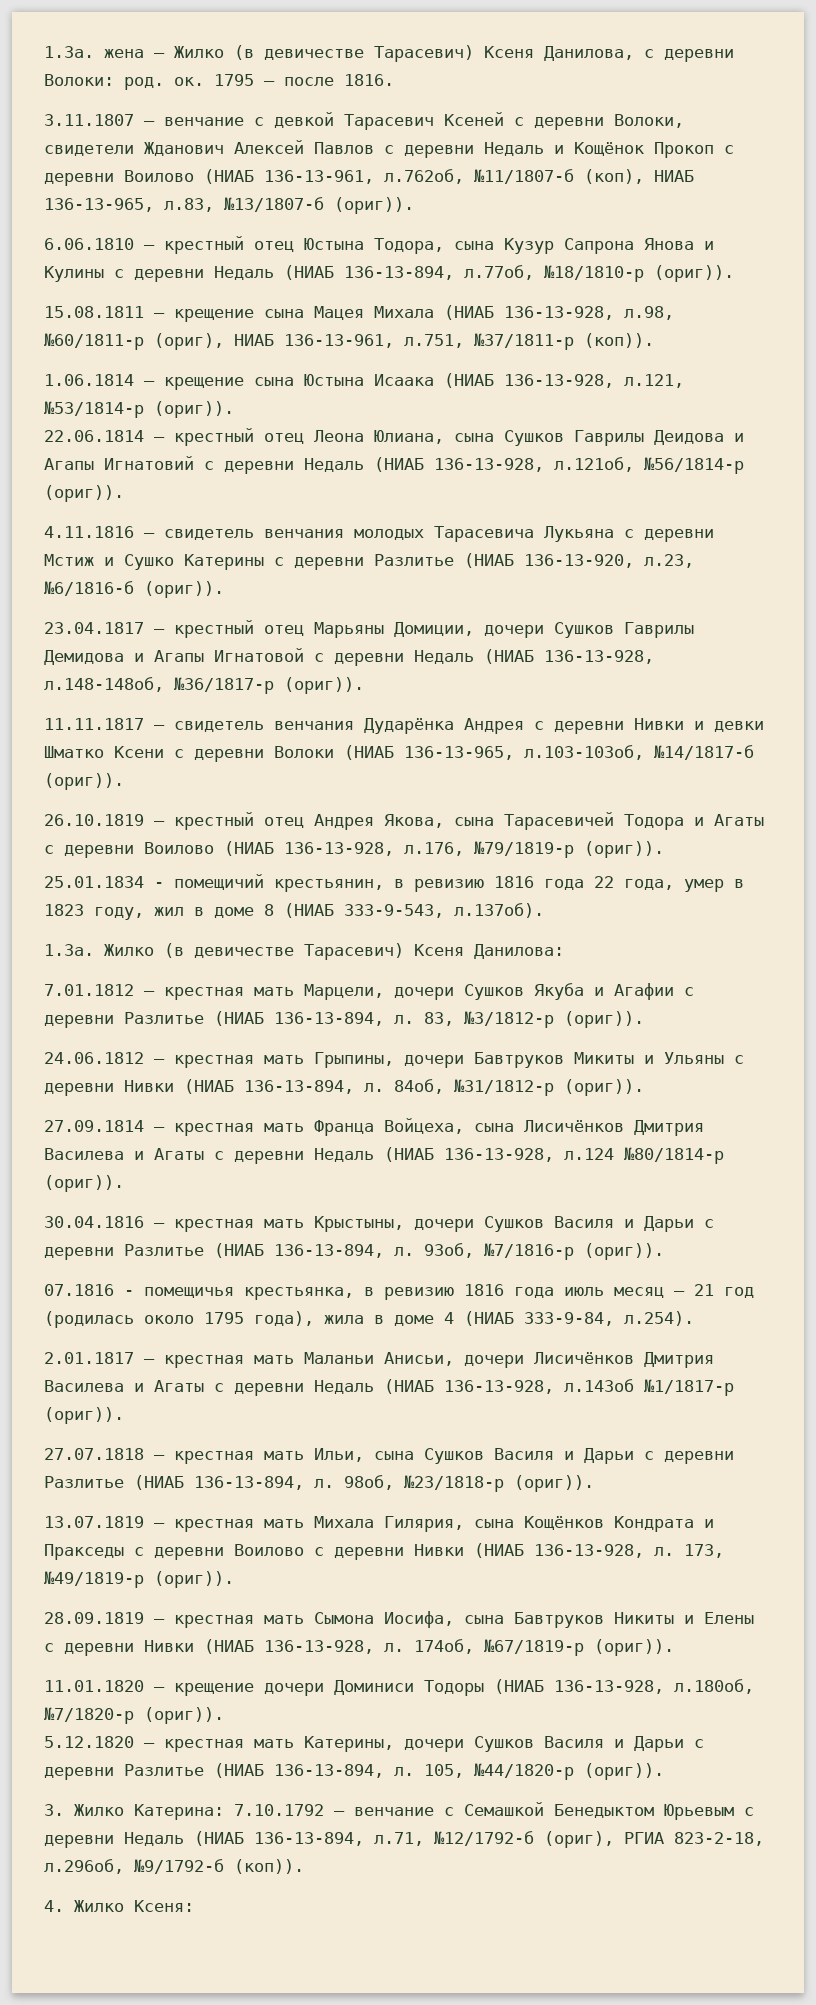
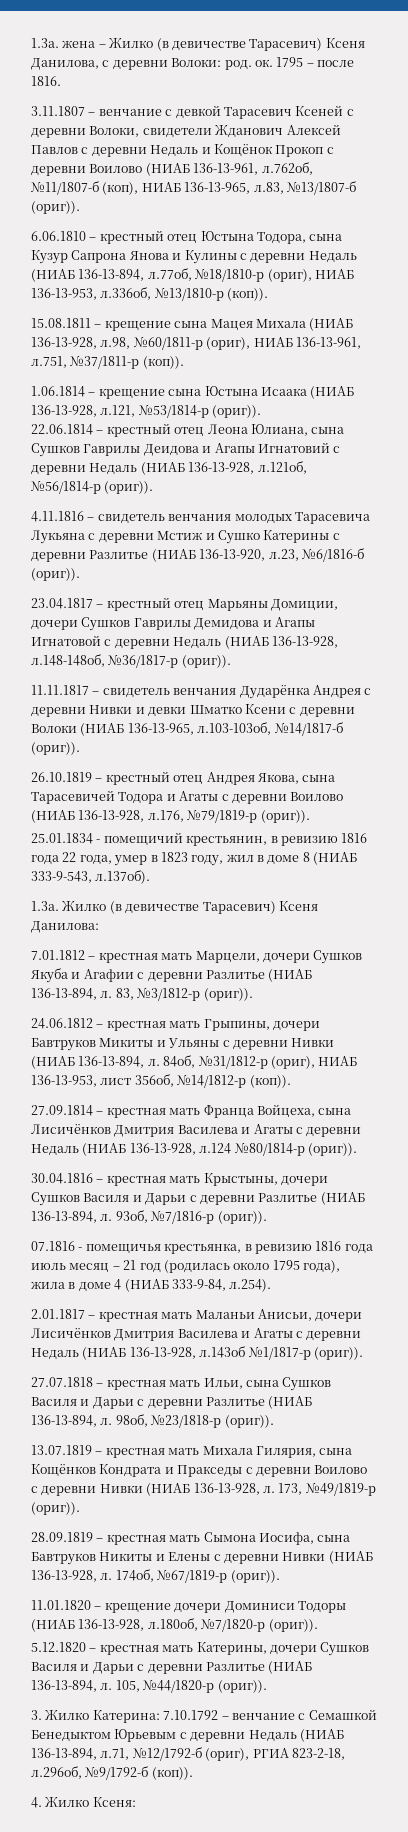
[654,265,734,282] (ориг)). -> [267,269,354,282] [31,287,269,301] (ориг), НИАБ 136-13-953, л.336об, №13/1810-р (коп)).
[564,1079,644,1096] (ориг)). -> [270,1056,358,1069] [31,1074,291,1088] (ориг), НИАБ 136-13-953, лист 356об, №14/1812-р (коп)).

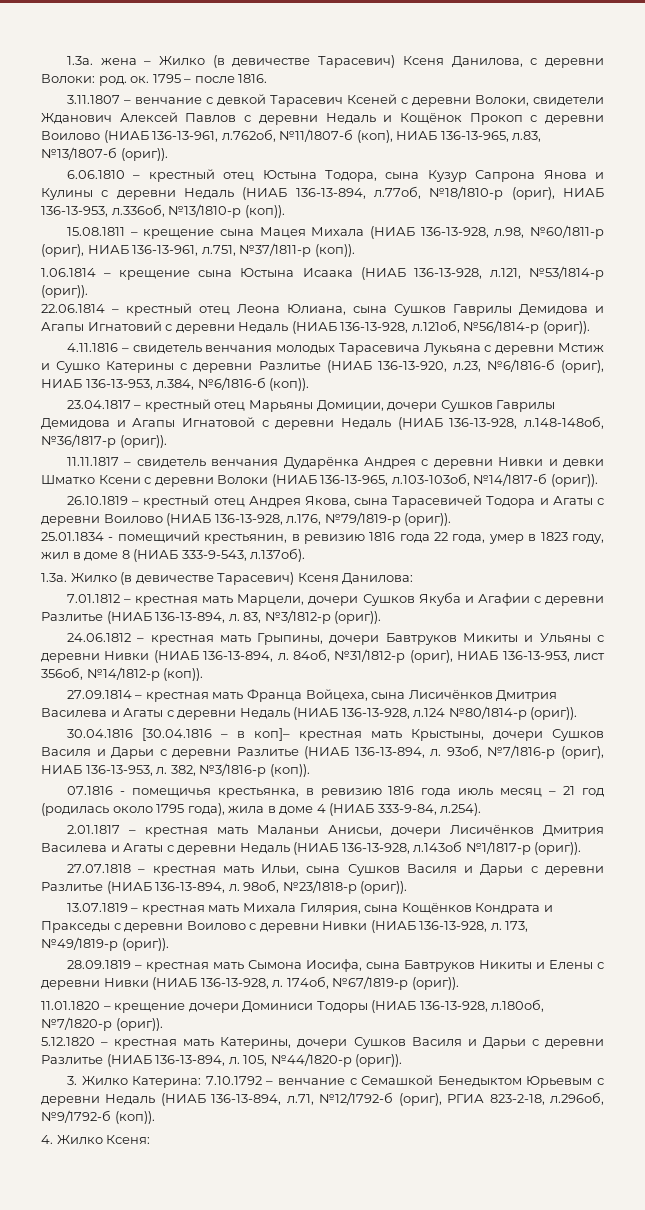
[143,444,199,456] Деидова -> [519,304,588,316] Демидова
[31,568,80,581] (ориг)). -> [561,360,605,373] [41,377,310,391] (ориг), НИАБ 136-13-953, л.384, №6/1816-б (коп)).
[96,1179,104,1183] – -> [141,728,290,741] [30.04.1816 – в коп]–
[217,1211,267,1224] (ориг)). -> [561,746,604,759] [41,763,310,777] (ориг), НИАБ 136-13-953, л. 382, №3/1816-р (коп)).

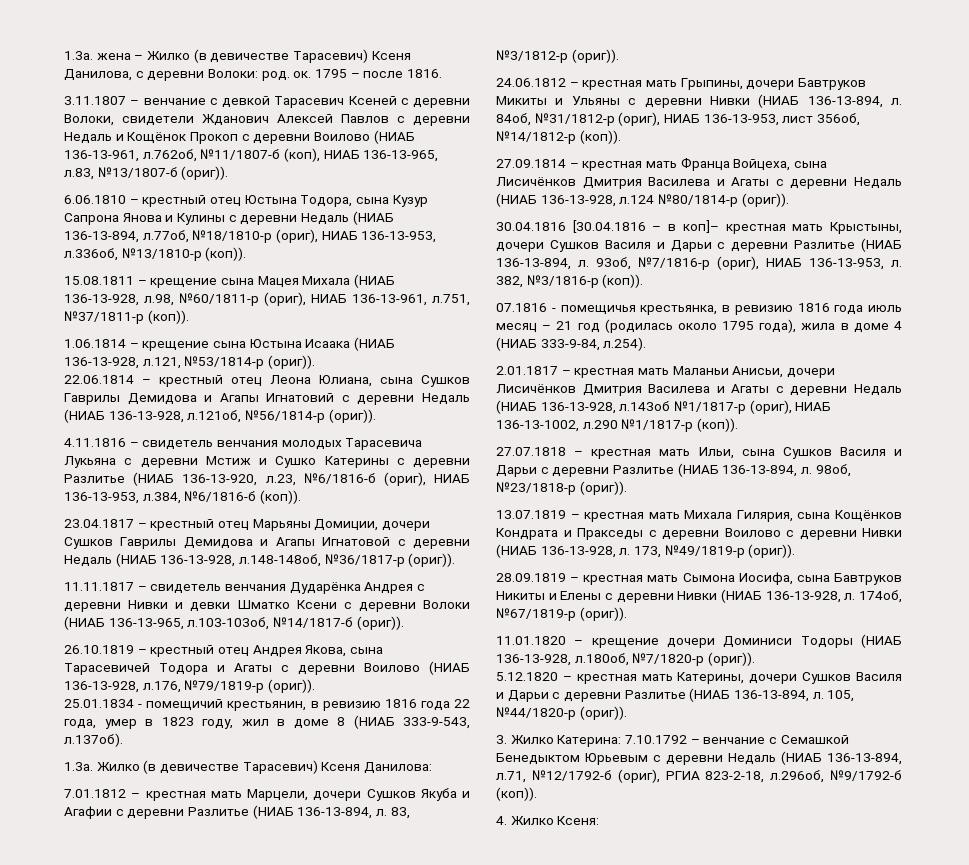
[534,842,582,855] (ориг)). -> [749,400,832,414] [496,418,738,432] (ориг), НИАБ 136-13-1002, л.290 №1/1817-р (коп)).

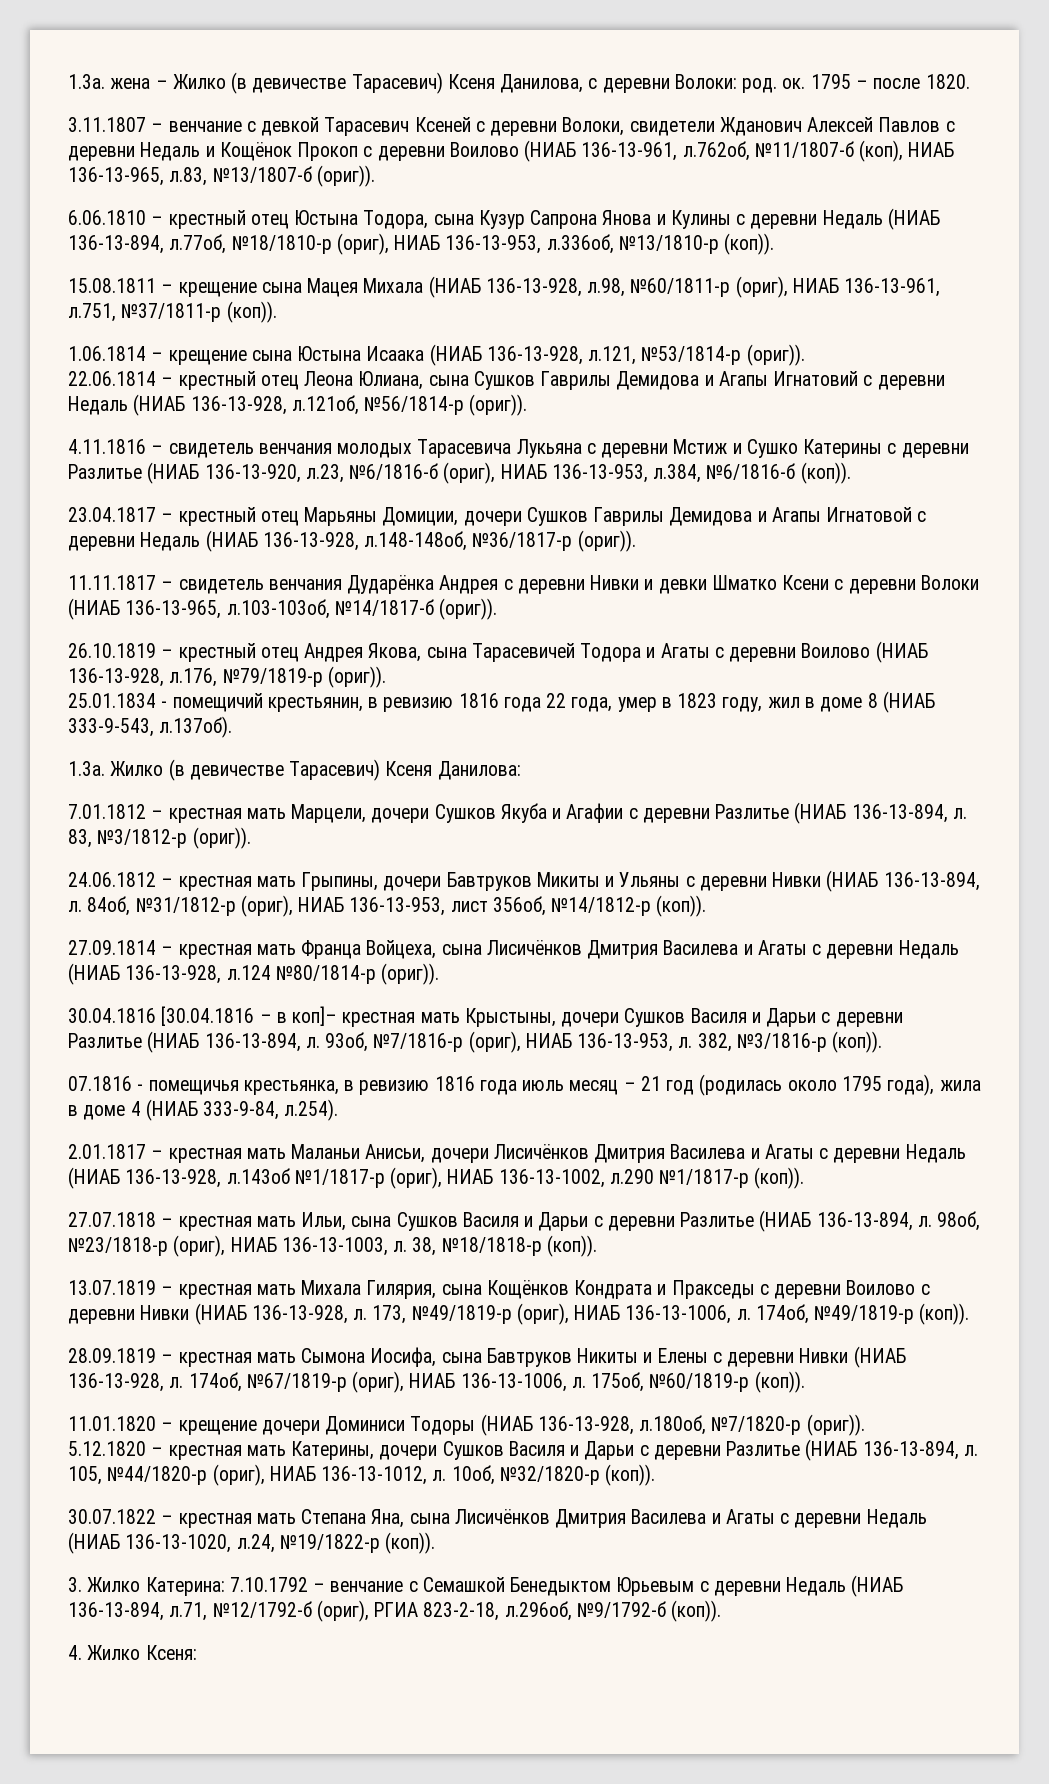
[406,69,442,78] 1816. -> [925,74,970,89] 1820.
[579,481,627,495] (ориг)). -> [173,1235,597,1257] (ориг), НИАБ 136-13-1003, л. 38, №18/1818-р (коп)).
[748,544,796,558] (ориг)). -> [516,1303,970,1325] (ориг), НИАБ 136-13-1006, л. 174об, №49/1819-р (коп)).
[579,607,627,621] (ориг)). -> [352,1371,805,1393] (ориг), НИАБ 136-13-1006, л. 175об, №60/1819-р (коп)).
[579,706,627,720] (ориг)). -> [212,1464,656,1486] [68,1509,927,1528] [68,1532,436,1554] (ориг), НИАБ 136-13-1012, л. 10об, №32/1820-р (коп)). // 30.07.1822 – крестная мать Степана Яна, сына Лисичёнков Дмитрия Василева и Агаты с деревни Недаль (НИАБ 136-13-1020, л.24, №19/1822-р (коп)).

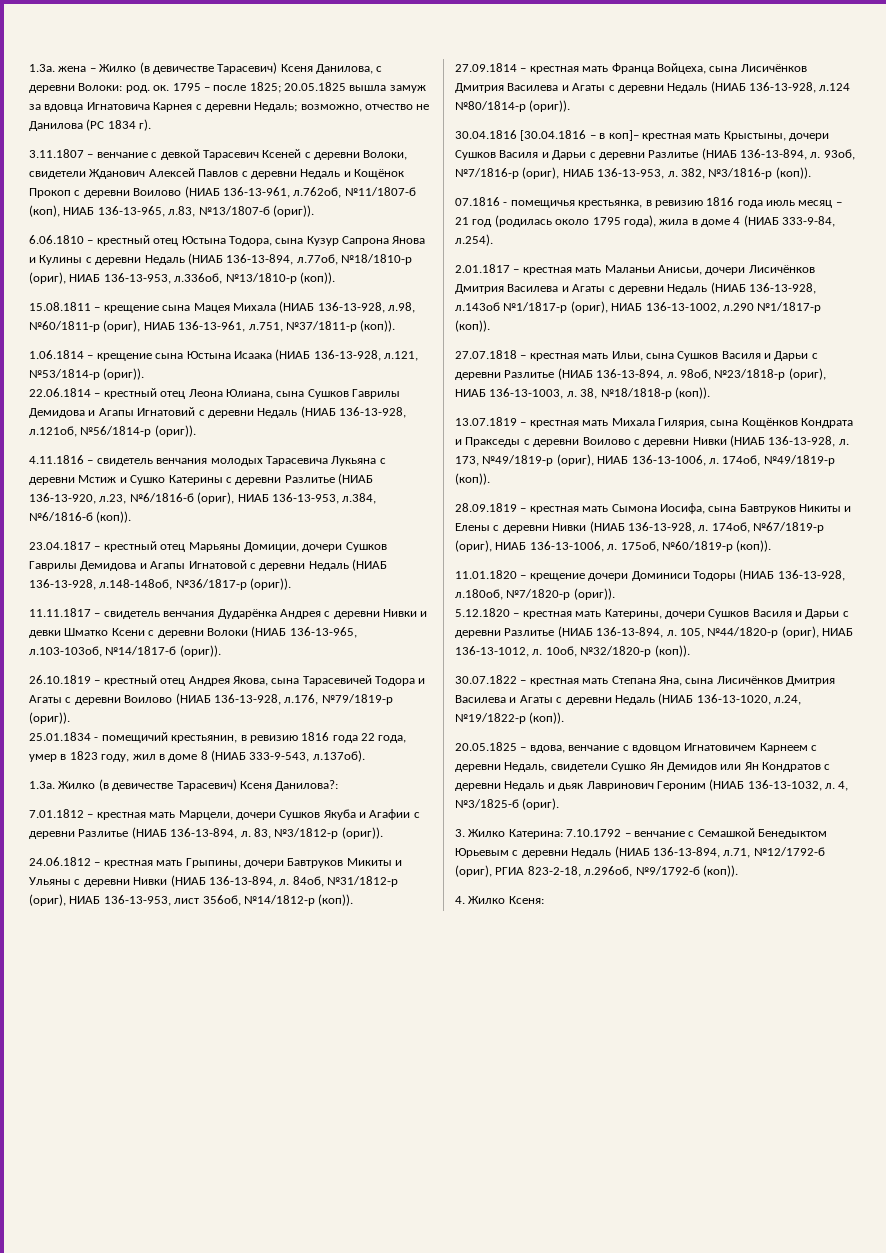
[925,74,970,89] 1820. -> [249,82,426,93] [29,102,430,112] [29,119,152,131] 1825; 20.05.1825 вышла замуж за вдовца Игнатовича Карнея с деревни Недаль; возможно, отчество не Данилова (РС 1834 г).
[437,761,521,780] Данилова: -> [275,780,339,791] Данилова?:
(436, 1543) none -> [455,742,817,753] [455,762,831,772] [455,779,849,791] [455,798,560,810] // 20.05.1825 – вдова, венчание с вдовцом Игнатовичем Карнеем с деревни Недаль, свидетели Сушко Ян Демидов или Ян Кондратов с деревни Недаль и дьяк Лавринович Героним (НИАБ 136-13-1032, л. 4, №3/1825-б (ориг).

